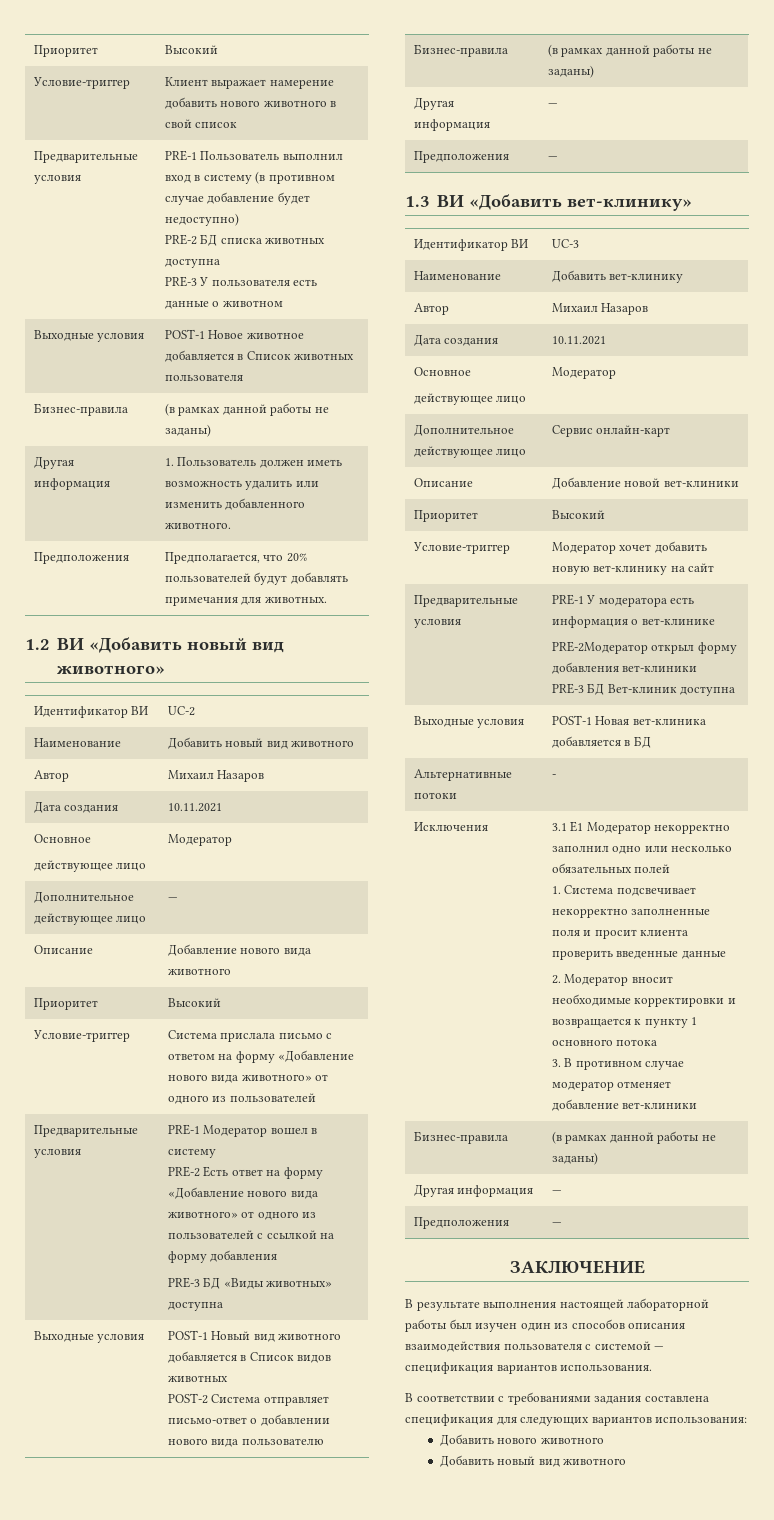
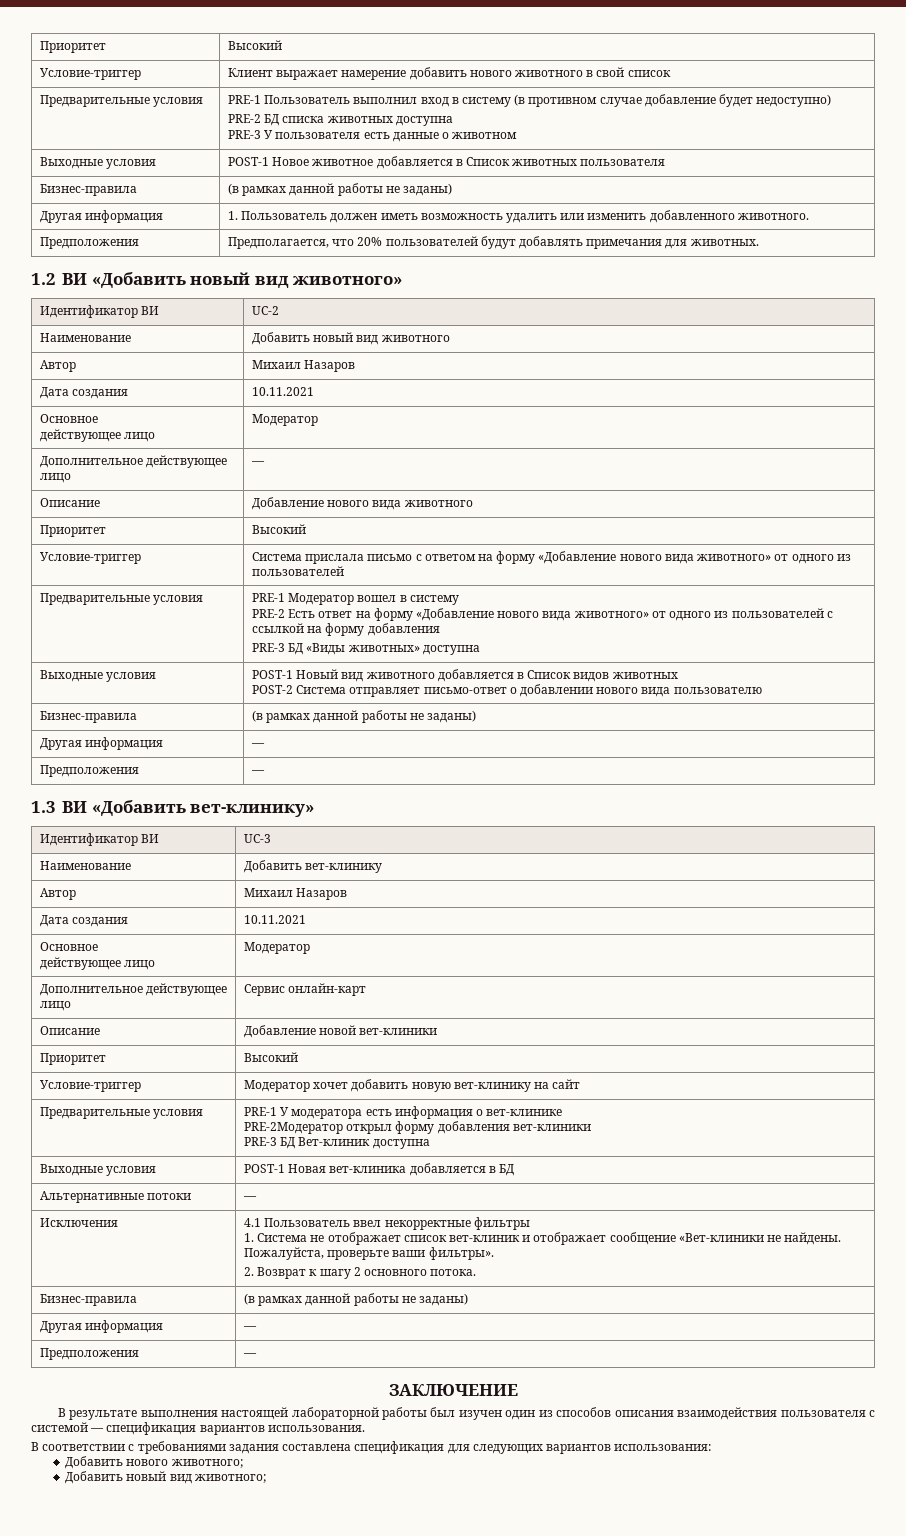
[551,774,556,778] - -> [242,1196,257,1200] —
[551,821,731,834] [551,846,733,854] [551,863,671,873] [551,885,696,896] [551,908,711,918] [551,929,689,939] [551,950,726,960] [551,974,673,986] [551,994,736,1007] [551,1017,698,1028] [551,1039,658,1046] [551,1058,685,1070] [551,1081,672,1091] [551,1099,698,1111] 3.1 Е1 Модератор некорректно заполнил одно или несколько обязательных полей // 1. Система подсвечивает некорректно заполненные поля и просит клиента проверить введенные данные // 2. Модератор вносит необходимые корректировки и возвращается к пункту 1 основного потока // 3. В противном случае модератор отменяет добавление вет-клиники -> [243,1217,530,1230] [243,1232,842,1245] [243,1247,494,1260] [243,1267,477,1279] 4.1 Пользователь ввел некорректные фильтры // 1. Система не отображает список вет-клиник и отображает сообщение «Вет-клиники не найдены. Пожалуйста, проверьте ваши фильтры». // 2. Возврат к шагу 2 основного потока.
[540,1437,604,1444] [439,1455,627,1467] животного // Добавить новый вид животного -> [171,1459,243,1468] [65,1471,266,1484] животного; // Добавить новый вид животного;

